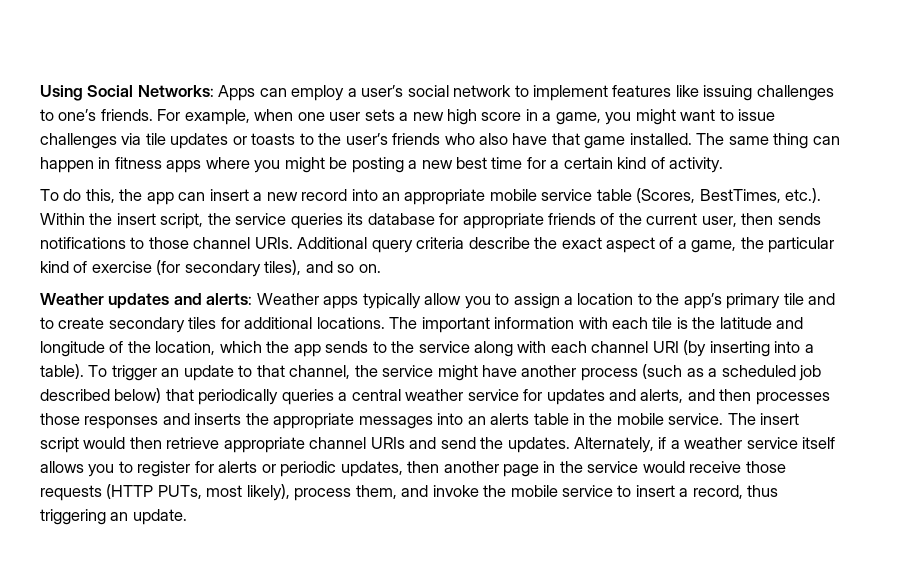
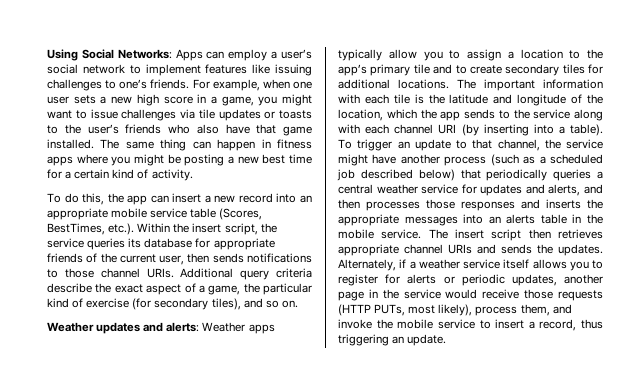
[83,437,220,449] would then retrieve -> [528,229,603,239] then retrieves
[440,437,476,449] send -> [501,244,532,254] sends
[407,461,440,473] then -> (557, 280) none

